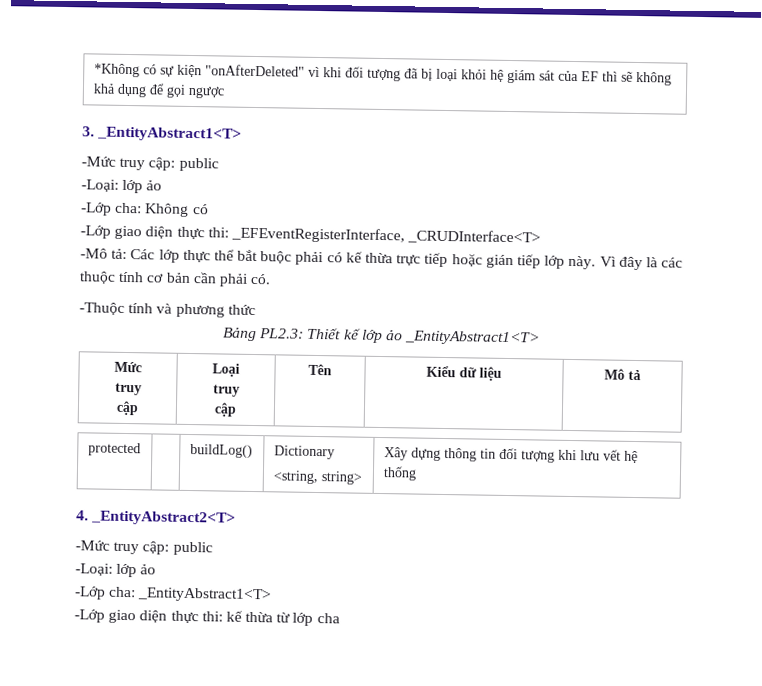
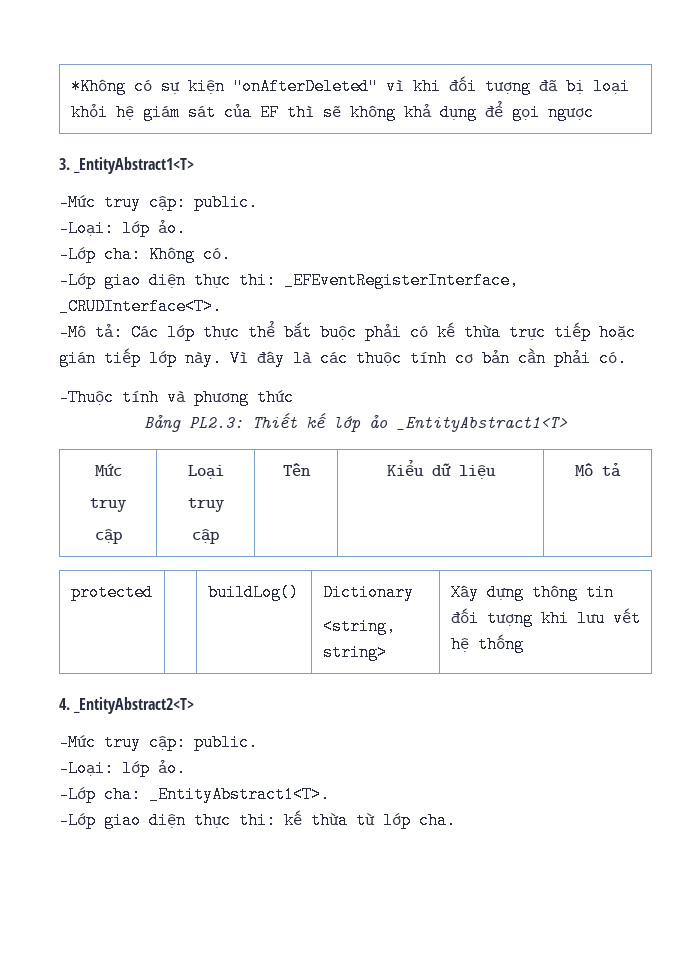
[178,157,219,172] [81,179,163,194] public // -Loại: lớp ảo -> [194,194,258,211] [59,220,186,237] public. // -Loại: lớp ảo.
[192,204,209,215] có -> [203,246,231,263] có.
[407,229,542,245] _CRUDInterface<T> -> [59,298,222,315] _CRUDInterface<T>.
[172,541,213,556] [75,563,157,578] [74,586,273,603] public // -Loại: lớp ảo // -Lớp cha: _EntityAbstract1<T> -> [194,734,258,751] [59,760,186,777] [59,786,330,803] public. // -Loại: lớp ảo. // -Lớp cha: _EntityAbstract1<T>.
[316,613,340,624] cha -> [419,812,456,829] cha.

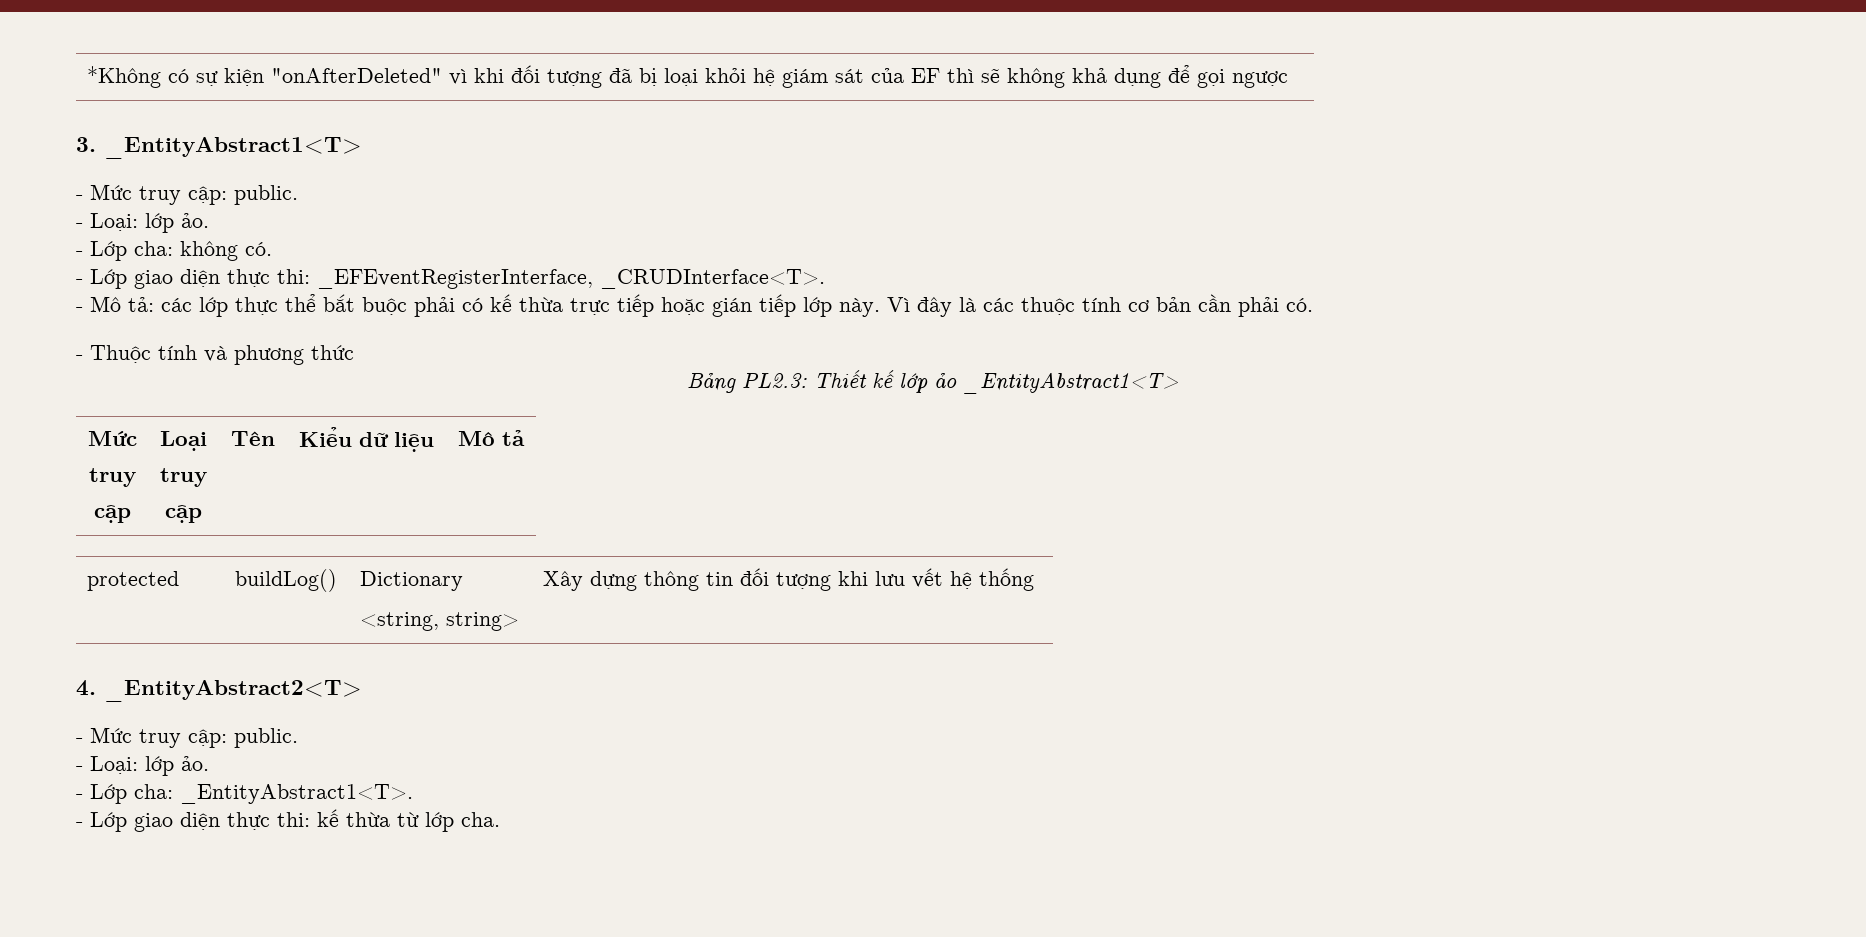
[59,194,258,211] [59,220,186,237] [59,246,231,263] [59,272,96,289] -Mức truy cập: public. // -Loại: lớp ảo. // -Lớp cha: Không có. // -Lớp -> [76,184,298,205] [76,213,209,233] [76,241,272,261] [76,269,127,289] - Mức truy cập: public. // - Loại: lớp ảo. // - Lớp cha: không có. // - Lớp
[59,324,159,341] -Mô tả: Các -> [76,296,192,312] - Mô tả: các
[59,389,114,406] -Thuộc -> [76,345,151,363] - Thuộc
[59,734,258,751] [59,760,186,777] [59,786,96,803] -Mức truy cập: public. // -Loại: lớp ảo. // -Lớp -> [76,727,298,748] [76,756,209,776] [76,784,127,804] - Mức truy cập: public. // - Loại: lớp ảo. // - Lớp
[59,812,96,829] -Lớp -> [76,812,127,832] - Lớp

